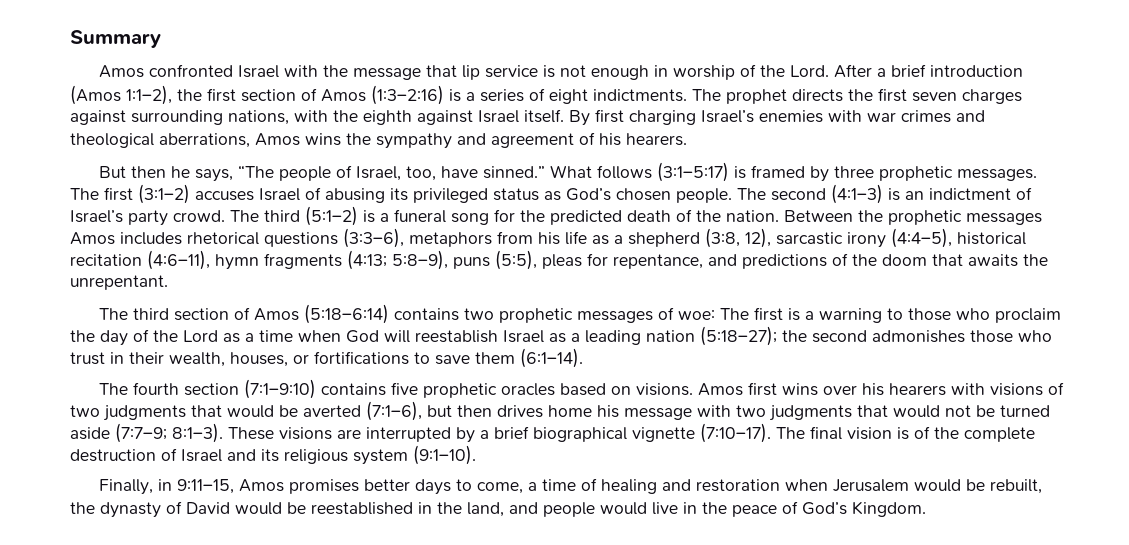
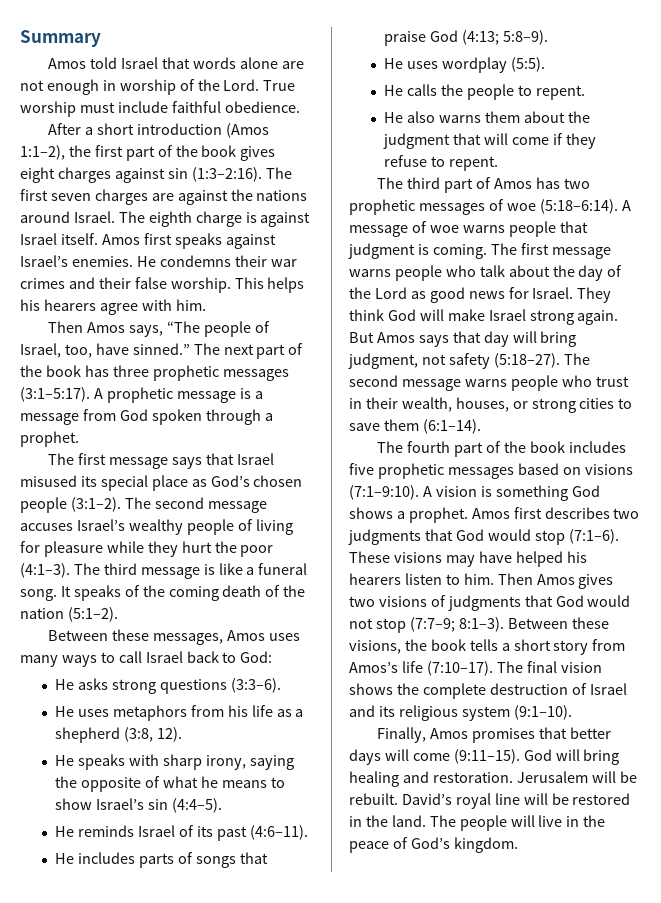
[149,64,556,80] confronted Israel with the message that lip service is -> [89,57,304,69] told Israel that words alone are
(830, 71) none -> [263,80,296,91] [20,101,300,117] True worship must include faithful obedience. //
[891,64,927,77] brief -> [96,123,134,135] short
[241,85,1022,105] [70,109,985,126] [70,132,687,149] [99,166,191,178] section of Amos (1:3–2:16) is a series of eight indictments. The prophet directs the first seven charges against surrounding nations, with the eighth against Israel itself. By first charging Israel’s enemies with war crimes and theological aberrations, Amos wins the sympathy and agreement of his hearers. // But then he -> [125,145,276,161] [20,167,292,183] [20,189,308,205] [20,211,311,227] [20,233,276,249] [20,255,297,267] [20,277,305,293] [20,299,206,315] [48,321,125,333] part of the book gives eight charges against sin (1:3–2:16). The first seven charges are against the nations around Israel. The eighth charge is against Israel itself. Amos first speaks against Israel’s enemies. He condemns their war crimes and their false worship. This helps his hearers agree with him. // Then Amos
[550,162,1038,182] [70,184,1032,204] [70,206,1042,226] [70,228,404,248] What follows (3:1–5:17) is framed by three prophetic messages. The first (3:1–2) accuses Israel of abusing its privileged status as God’s chosen people. The second (4:1–3) is an indictment of Israel’s party crowd. The third (5:1–2) is a funeral song for the predicted death of the nation. Between the prophetic messages Amos includes rhetorical questions (3:3–6), -> [193,343,304,359] [20,365,289,381] [20,387,263,403] [20,409,273,425] [20,431,79,447] [48,453,274,469] [20,475,303,491] [20,497,267,513] [20,519,293,535] [20,541,274,557] [20,563,308,579] [20,585,306,601] [20,607,118,622] [48,629,300,645] [20,651,273,667] [55,678,281,694] [55,706,109,717] The next part of the book has three prophetic messages (3:1–5:17). A prophetic message is a message from God spoken through a prophet. // The first message says that Israel misused its special place as God’s chosen people (3:1–2). The second message accuses Israel’s wealthy people of living for pleasure while they hurt the poor (4:1–3). The third message is like a funeral song. It speaks of the coming death of the nation (5:1–2). // Between these messages, Amos uses many ways to call Israel back to God: // He asks strong questions (3:3–6). // He uses
[745,228,1026,248] [70,250,1048,270] [70,275,168,290] [99,304,460,324] 12), sarcastic irony (4:4–5), historical recitation (4:6–11), hymn fragments (4:13; 5:8–9), puns (5:5), pleas for repentance, and predictions of the doom that awaits the unrepentant. // The third section of Amos (5:18–6:14) contains -> [156,727,182,742] [55,754,294,770] [55,776,285,792] [55,798,222,813] [55,825,308,841] [55,852,268,868] [384,30,548,46] [384,57,545,73] [384,84,585,100] [384,111,590,123] [383,133,596,149] [384,155,498,171] [377,177,560,193] 12). // He speaks with sharp irony, saying the opposite of what he means to show Israel’s sin (4:4–5). // He reminds Israel of its past (4:6–11). // He includes parts of songs that praise God (4:13; 5:8–9). // He uses wordplay (5:5). // He calls the people to repent. // He also warns them about the judgment that will come if they refuse to repent. // The third part of Amos has
[678,307,1062,323] woe: The first is a warning to those who proclaim -> [506,199,631,214] [349,221,588,237] [348,243,611,259] [349,265,550,281] woe (5:18–6:14). A message of woe warns people that judgment is coming. The first message warns people who talk about
[245,326,1013,346] a time when God will reestablish Israel as a leading nation (5:18–27); the second admonishes those -> [429,287,612,303] [349,309,619,325] [349,331,577,347] [348,353,590,369] [349,375,558,391] good news for Israel. They think God will make Israel strong again. But Amos says that day will bring judgment, not safety (5:18–27). The second message warns people
[314,351,409,365] fortifications -> [531,398,615,413] strong cities
[184,379,387,399] section (7:1–9:10) contains -> [453,441,626,457] part of the book includes
[501,383,556,396] oracles -> [447,467,514,479] messages
[636,382,1065,396] [70,401,888,421] visions. Amos first wins over his hearers with visions of two judgments that would be averted (7:1–6), but then drives home his message with two judgments that -> [584,464,633,475] [349,485,600,501] [349,507,640,523] [348,529,619,545] [349,551,587,567] [349,573,614,589] [349,595,584,611] visions (7:1–9:10). A vision is something God shows a prophet. Amos first describes two judgments that God would stop (7:1–6). These visions may have helped his hearers listen to him. Then Amos gives two visions of judgments that God
[976,405,1050,417] [70,423,695,443] be turned aside (7:7–9; 8:1–3). These visions are interrupted by a brief biographical vignette -> [375,617,609,633] [349,639,626,655] [349,661,423,673] stop (7:7–9; 8:1–3). Between these visions, the book tells a short story from Amos’s life
[897,426,930,440] is of -> [349,683,393,695] shows
[158,479,235,494] in 9:11–15, -> (427, 735) none
(360, 486) none -> [538,727,567,739] that
[456,478,1043,494] [70,501,647,518] to come, a time of healing and restoration when Jerusalem would be rebuilt, the dynasty of David would be reestablished in the land, and people would -> [384,749,620,765] [349,771,637,787] [349,793,631,809] [349,815,535,831] will come (9:11–15). God will bring healing and restoration. Jerusalem will be rebuilt. David’s royal line will be restored in the land. The people will
[852,501,926,517] Kingdom. -> [453,837,518,853] kingdom.

